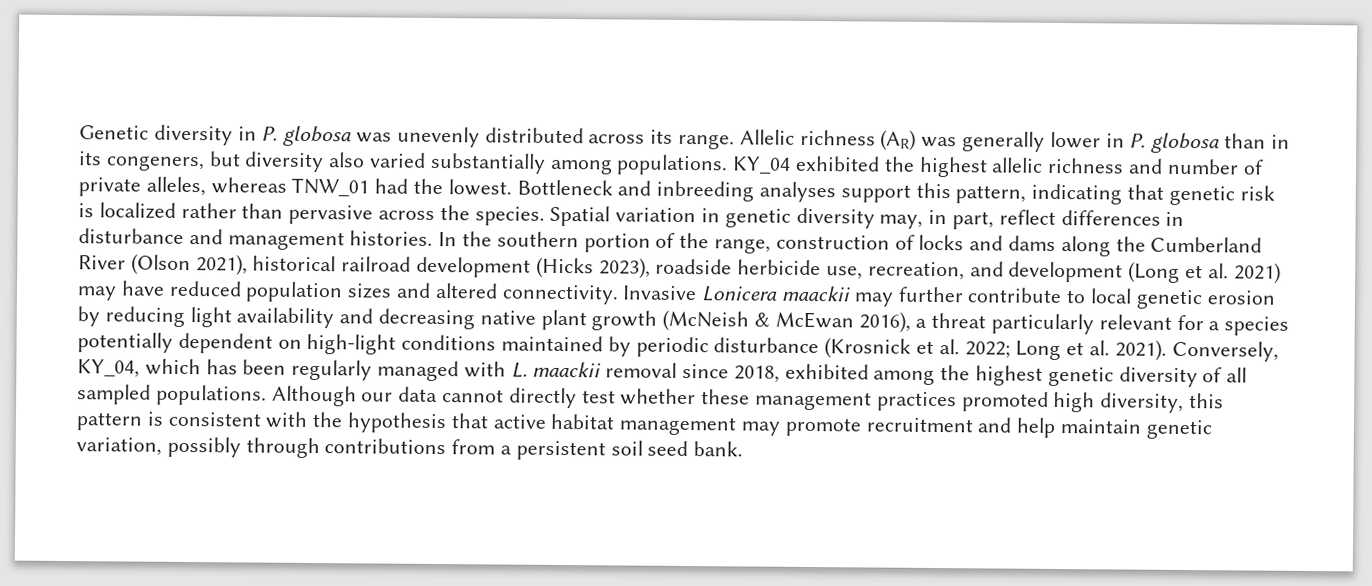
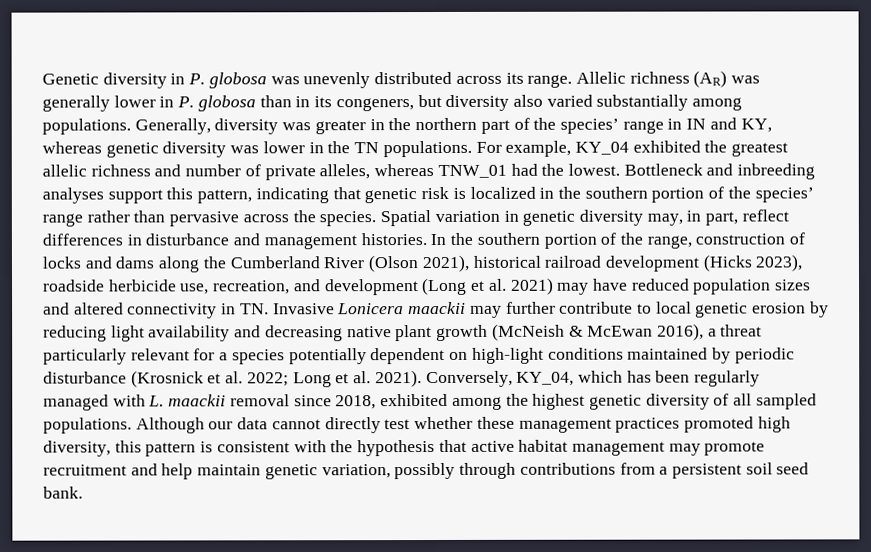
(729, 165) none -> [134,117,772,135] [42,140,572,158] Generally, diversity was greater in the northern part of the species’ range in IN and KY, whereas genetic diversity was lower in the TN populations. For example,
[918,156,988,178] highest -> [731,142,789,157] greatest
(176, 210) none -> [539,186,814,203] [42,213,83,227] in the southern portion of the species’ range
[501,284,619,305] connectivity. -> [127,303,269,319] connectivity in TN.

